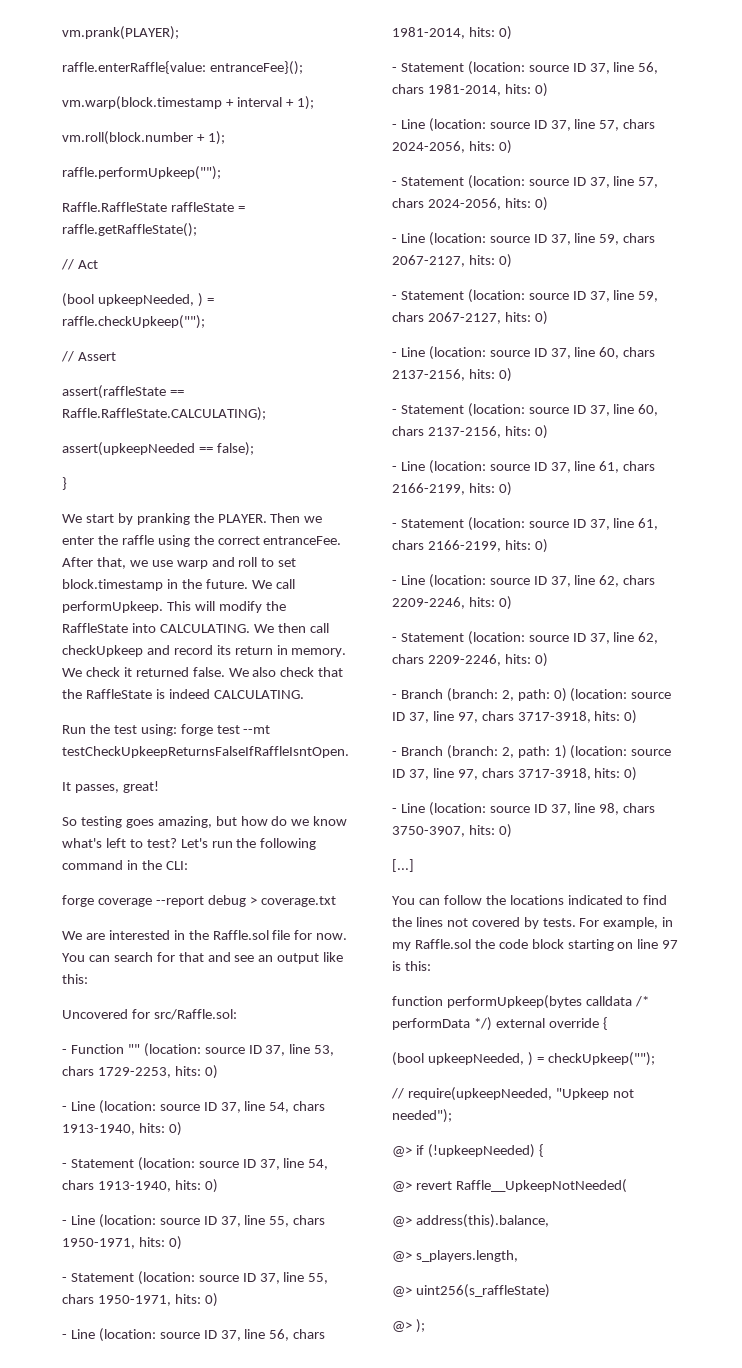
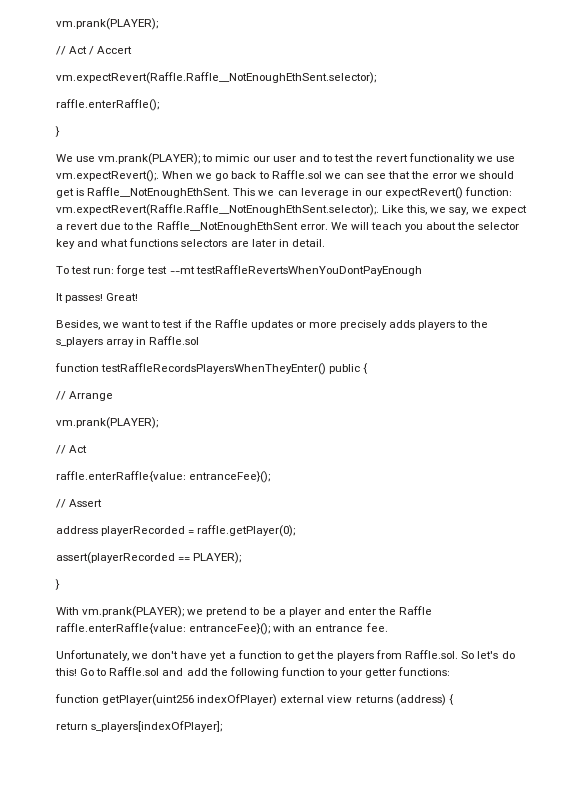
[62,26,179,40] [62,61,303,75] [62,96,314,110] [62,131,225,145] [62,166,221,180] [62,202,245,212] [62,223,197,237] [61,259,98,270] [62,293,214,307] [62,315,205,329] [61,351,116,362] [62,385,184,399] [62,407,266,421] [62,442,254,456] [62,477,67,490] [62,513,323,525] [62,535,342,547] [62,557,297,569] [62,579,295,591] [62,601,286,613] [62,623,329,633] [62,645,347,657] [62,667,344,677] [62,689,304,699] [62,724,271,736] [62,746,349,758] [62,781,159,793] [62,816,348,828] [62,838,317,850] [62,860,188,870] [62,895,336,907] [62,930,348,940] [62,952,344,964] [62,974,88,984] [62,1009,237,1020] [62,1043,335,1057] [62,1065,218,1079] [62,1100,326,1114] [62,1122,182,1136] [62,1157,329,1171] [62,1179,218,1193] [62,1214,326,1228] [62,1236,182,1250] [62,1271,329,1285] [62,1293,218,1307] [62,1328,326,1342] [392,26,512,40] [392,61,659,75] [392,83,548,97] [392,118,656,132] [392,140,512,154] [392,175,659,189] [392,197,548,211] [392,232,656,246] [392,254,512,268] [392,289,659,303] [392,311,548,325] [392,346,656,360] [392,368,512,382] [392,403,659,417] [392,425,548,439] [392,460,656,474] [392,482,512,496] [392,517,659,531] [392,539,548,553] [392,574,656,588] [392,596,512,610] [392,631,659,645] [392,653,548,667] [392,688,672,702] [392,710,638,724] [392,745,672,759] [392,767,638,781] [392,802,656,816] [392,824,512,838] [392,859,414,872] [392,895,668,905] [392,917,674,929] [392,939,679,951] [392,961,431,971] [392,995,649,1009] [392,1017,608,1031] [392,1052,655,1066] [391,1087,634,1101] [392,1109,452,1123] [392,1144,544,1158] [392,1179,627,1193] [392,1214,549,1228] [392,1250,518,1262] [392,1284,550,1298] [392,1319,425,1333] vm.prank(PLAYER); // raffle.enterRaffle{value: entranceFee}(); // vm.warp(block.timestamp + interval + 1); // vm.roll(block.number + 1); // raffle.performUpkeep(""); // Raffle.RaffleState raffleState = raffle.getRaffleState(); // // Act // (bool upkeepNeeded, ) = raffle.checkUpkeep(""); // // Assert // assert(raffleState == Raffle.RaffleState.CALCULATING); // assert(upkeepNeeded == false); // } // We start by pranking the PLAYER. Then we enter the raffle using the correct entranceFee. After that, we use warp and roll to set block.timestamp in the future. We call performUpkeep. This will modify the RaffleState into CALCULATING. We then call checkUpkeep and record its return in memory. We check it returned false. We also check that the RaffleState is indeed CALCULATING. // Run the test using: forge test --mt testCheckUpkeepReturnsFalseIfRaffleIsntOpen. // It passes, great! // So testing goes amazing, but how do we know what's left to test? Let's run the following command in the CLI: // forge coverage --report debug > coverage.txt // We are interested in the Raffle.sol file for now. You can search for that and see an output like this: // Uncovered for src/Raffle.sol: // - Function "" (location: source ID 37, line 53, chars 1729-2253, hits: 0) // - Line (location: source ID 37, line 54, chars 1913-1940, hits: 0) // - Statement (location: source ID 37, line 54, chars 1913-1940, hits: 0) // - Line (location: source ID 37, line 55, chars 1950-1971, hits: 0) // - Statement (location: source ID 37, line 55, chars 1950-1971, hits: 0) // - Line (location: source ID 37, line 56, chars 1981-2014, hits: 0) // - Statement (location: source ID 37, line 56, chars 1981-2014, hits: 0) // - Line (location: source ID 37, line 57, chars 2024-2056, hits: 0) // - Statement (location: source ID 37, line 57, chars 2024-2056, hits: 0) // - Line (location: source ID 37, line 59, chars 2067-2127, hits: 0) // - Statement (location: source ID 37, line 59, chars 2067-2127, hits: 0) // - Line (location: source ID 37, line 60, chars 2137-2156, hits: 0) // - Statement (location: source ID 37, line 60, chars 2137-2156, hits: 0) // - Line (location: source ID 37, line 61, chars 2166-2199, hits: 0) // - Statement (location: source ID 37, line 61, chars 2166-2199, hits: 0) // - Line (location: source ID 37, line 62, chars 2209-2246, hits: 0) // - Statement (location: source ID 37, line 62, chars 2209-2246, hits: 0) // - Branch (branch: 2, path: 0) (location: source ID 37, line 97, chars 3717-3918, hits: 0) // - Branch (branch: 2, path: 1) (location: source ID 37, line 97, chars 3717-3918, hits: 0) // - Line (location: source ID 37, line 98, chars 3750-3907, hits: 0) // [...] // You can follow the locations indicated to find the lines not covered by tests. For example, in my Raffle.sol the code block starting on line 97 is this: // function performUpkeep(bytes calldata /* performData */) external override { // (bool upkeepNeeded, ) = checkUpkeep(""); // // require(upkeepNeeded, "Upkeep not needed"); // @> if (!upkeepNeeded) { // @> revert Raffle__UpkeepNotNeeded( // @> address(this).balance, // @> s_players.length, // @> uint256(s_raffleState) // @> ); -> [56,18,158,30] [56,46,133,55] [56,72,376,84] [56,99,159,111] [55,126,60,137] [56,153,516,165] [56,170,515,182] [56,187,513,199] [56,204,527,216] [56,221,520,232] [56,238,325,249] [56,265,422,276] [56,293,139,303] [56,319,488,330] [56,336,200,347] [55,363,369,375] [56,391,114,401] [56,417,158,429] [56,445,88,454] [56,471,271,483] [56,499,103,508] [56,525,296,537] [56,552,242,564] [55,579,60,590] [56,606,433,618] [56,623,388,635] [56,650,515,661] [55,667,451,678] [55,694,454,706] [56,721,223,732] vm.prank(PLAYER); // // Act / Accert // vm.expectRevert(Raffle.Raffle__NotEnoughEthSent.selector); // raffle.enterRaffle(); // } // We use vm.prank(PLAYER); to mimic our user and to test the revert functionality we use vm.expectRevert();. When we go back to Raffle.sol we can see that the error we should get is Raffle__NotEnoughEthSent. This we can leverage in our expectRevert() function: vm.expectRevert(Raffle.Raffle__NotEnoughEthSent.selector);. Like this, we say, we expect a revert due to the Raffle__NotEnoughEthSent error. We will teach you about the selector key and what functions selectors are later in detail. // To test run: forge test --mt testRaffleRevertsWhenYouDontPayEnough // It passes! Great! // Besides, we want to test if the Raffle updates or more precisely adds players to the s_players array in Raffle.sol // function testRaffleRecordsPlayersWhenTheyEnter() public { // // Arrange // vm.prank(PLAYER); // // Act // raffle.enterRaffle{value: entranceFee}(); // // Assert // address playerRecorded = raffle.getPlayer(0); // assert(playerRecorded == PLAYER); // } // With vm.prank(PLAYER); we pretend to be a player and enter the Raffle raffle.enterRaffle{value: entranceFee}(); with an entrance fee. // Unfortunately, we don't have yet a function to get the players from Raffle.sol. So let's do this! Go to Raffle.sol and add the following function to your getter functions: // function getPlayer(uint256 indexOfPlayer) external view returns (address) { // return s_players[indexOfPlayer];

